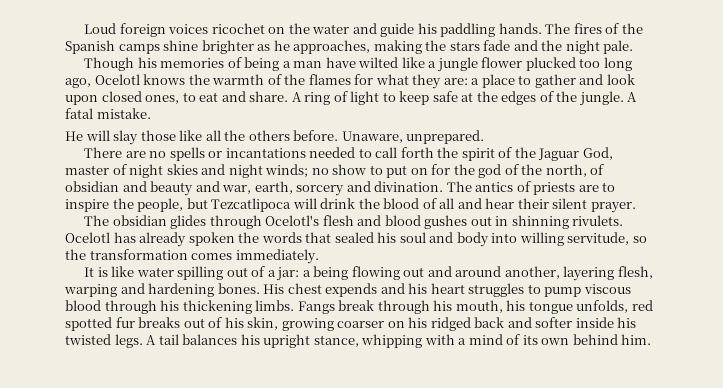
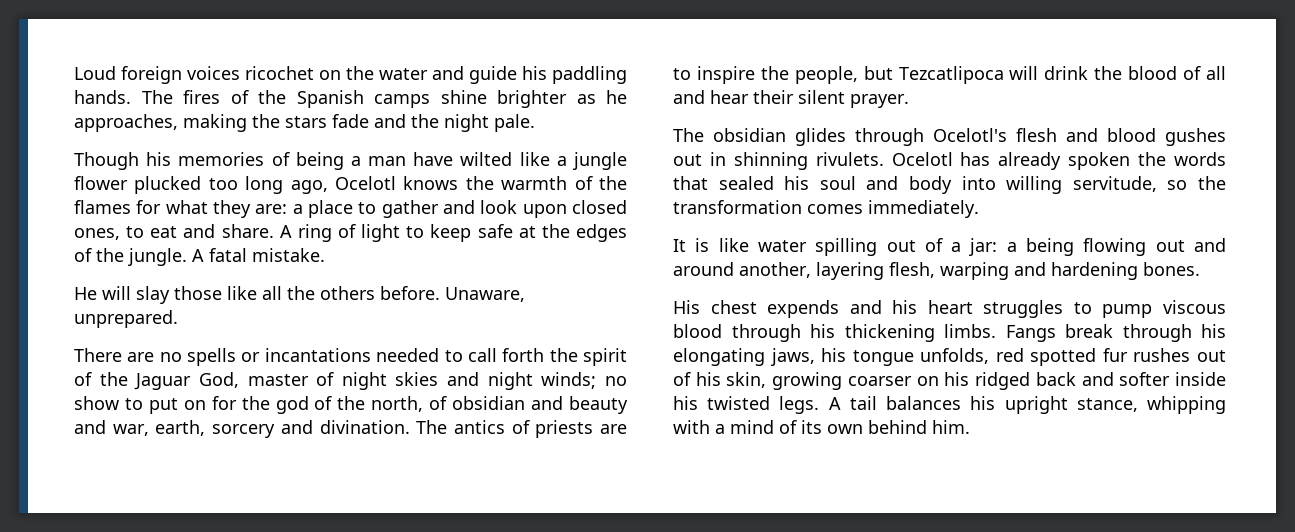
(260, 288) none -> (1200, 269) //
[455,300,503,313] mouth, -> [673,348,815,366] elongating jaws,
[138,317,181,328] breaks -> [1133,348,1191,362] rushes

